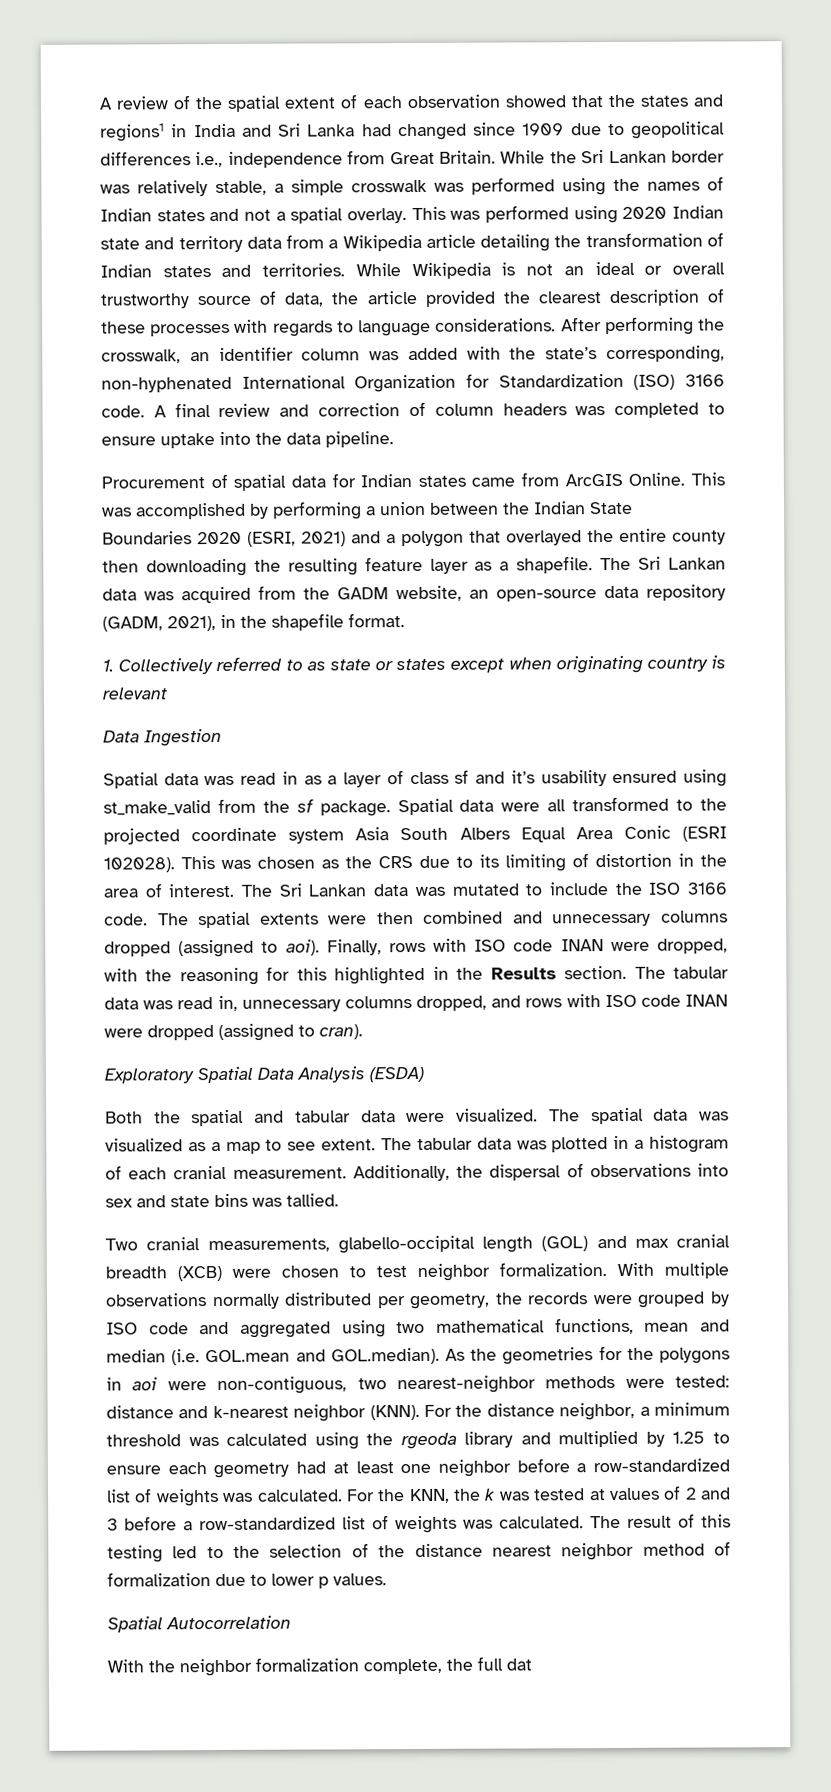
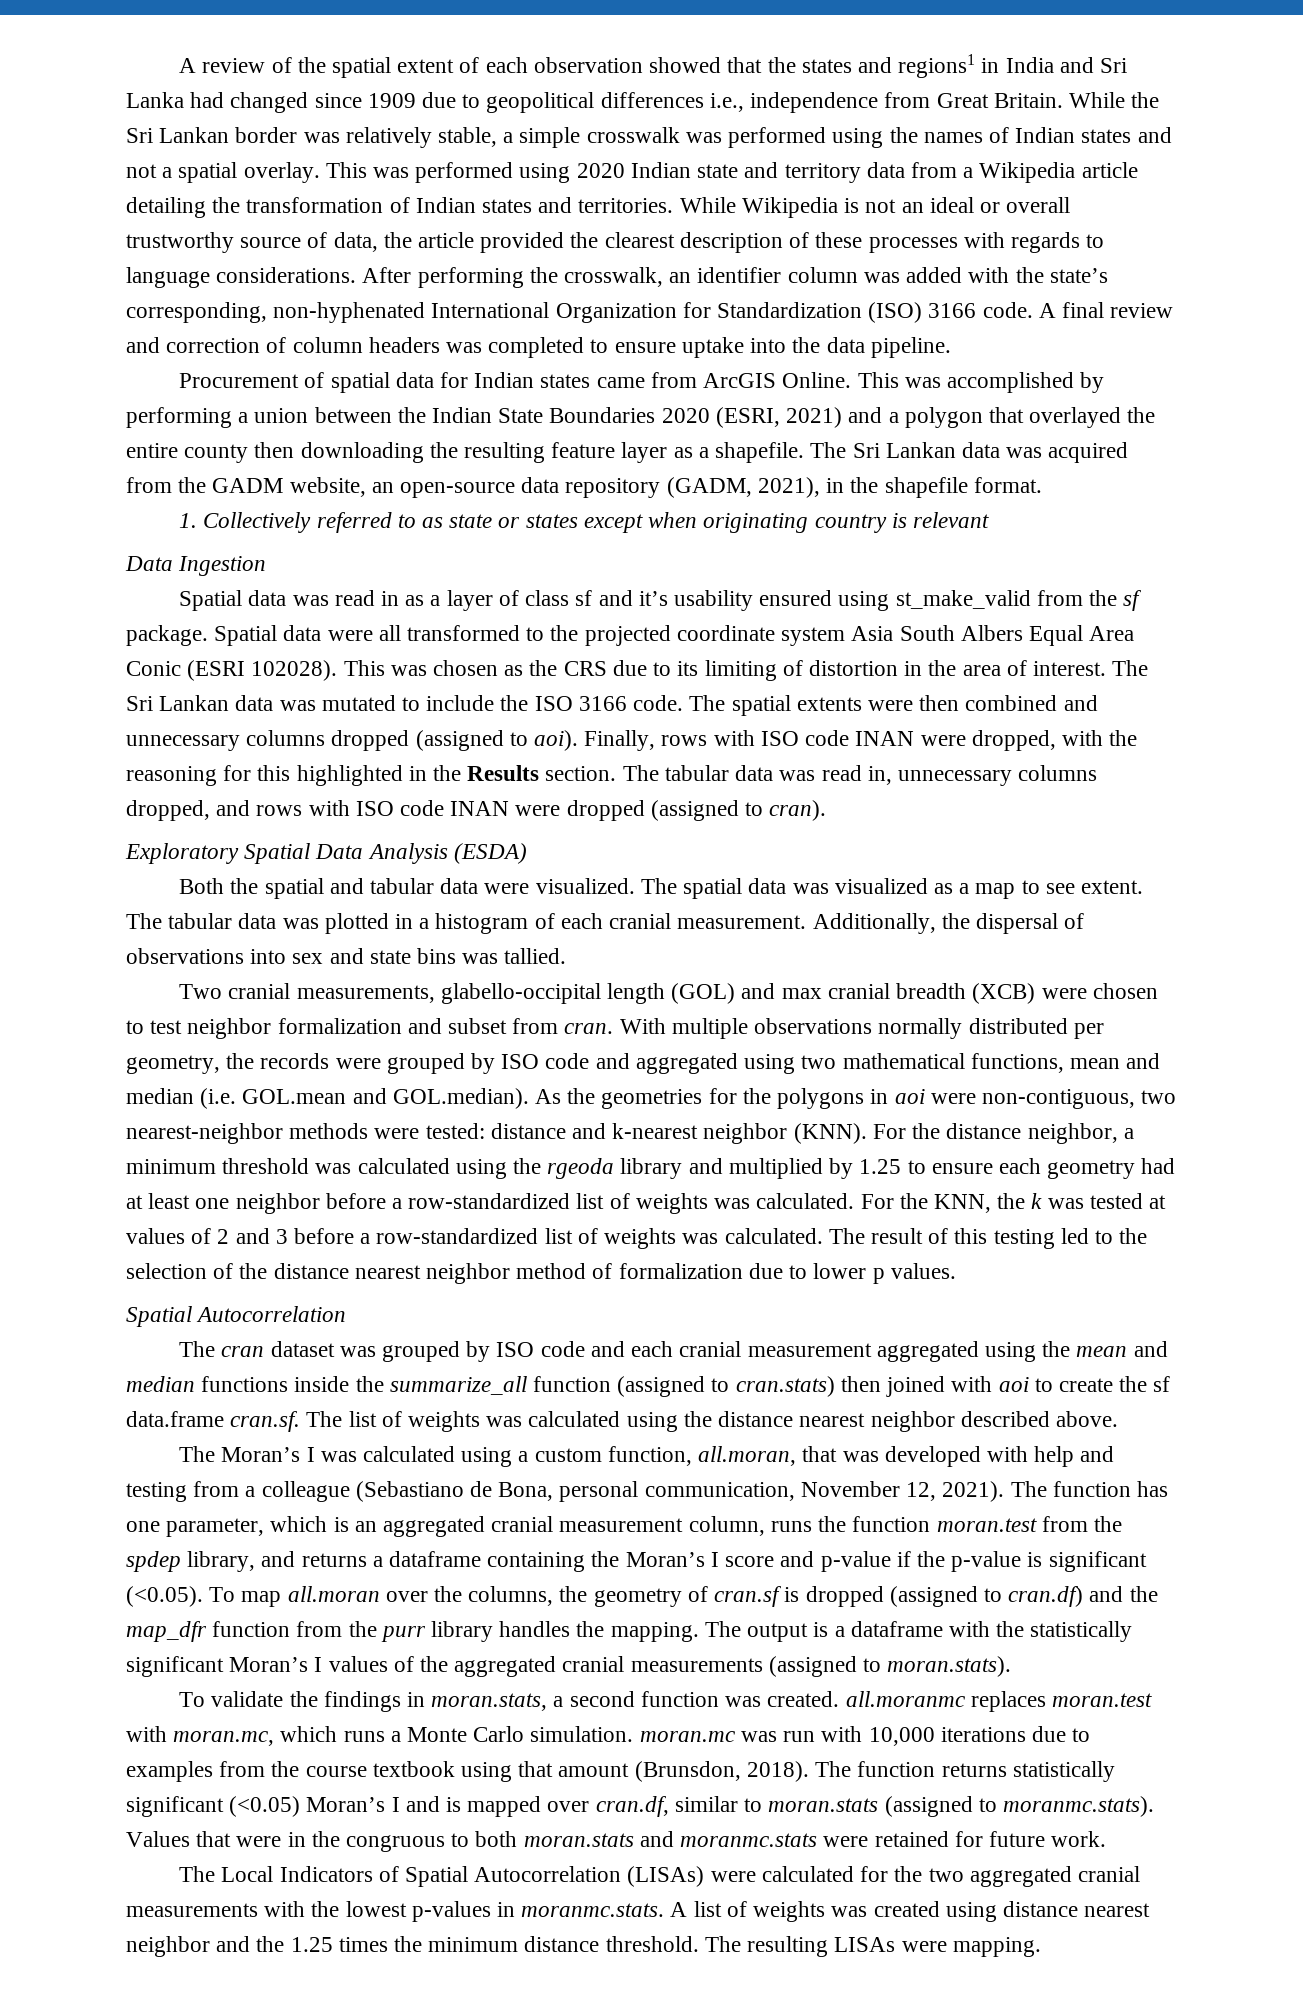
[499,1262,607,1277] formalization. -> [277,1018,614,1034] formalization and subset from cran.
[107,1656,532,1677] With the neighbor formalization complete, the full dat -> [179,1341,1168,1362] [126,1376,1171,1397] [126,1411,1118,1432] [179,1446,1115,1467] [126,1481,1168,1502] [126,1516,1122,1537] [126,1551,1147,1572] [126,1586,1158,1607] [126,1621,1133,1642] [126,1656,1012,1677] [179,1691,1152,1712] [126,1726,1091,1746] [126,1761,1115,1782] [126,1796,1154,1817] [126,1831,1107,1852] [179,1866,1140,1887] [126,1901,1151,1922] [126,1936,1041,1957] The cran dataset was grouped by ISO code and each cranial measurement aggregated using the mean and median functions inside the summarize_all function (assigned to cran.stats) then joined with aoi to create the sf data.frame cran.sf. The list of weights was calculated using the distance nearest neighbor described above. // The Moran’s I was calculated using a custom function, all.moran, that was developed with help and testing from a colleague (Sebastiano de Bona, personal communication, November 12, 2021). The function has one parameter, which is an aggregated cranial measurement column, runs the function moran.test from the spdep library, and returns a dataframe containing the Moran’s I score and p-value if the p-value is significant (<0.05). To map all.moran over the columns, the geometry of cran.sf is dropped (assigned to cran.df) and the map_dfr function from the purr library handles the mapping. The output is a dataframe with the statistically significant Moran’s I values of the aggregated cranial measurements (assigned to moran.stats). // To validate the findings in moran.stats, a second function was created. all.moranmc replaces moran.test with moran.mc, which runs a Monte Carlo simulation. moran.mc was run with 10,000 iterations due to examples from the course textbook using that amount (Brunsdon, 2018). The function returns statistically significant (<0.05) Moran’s I and is mapped over cran.df, similar to moran.stats (assigned to moranmc.stats). Values that were in the congruous to both moran.stats and moranmc.stats were retained for future work. // The Local Indicators of Spatial Autocorrelation (LISAs) were calculated for the two aggregated cranial measurements with the lowest p-values in moranmc.stats. A list of weights was created using distance nearest neighbor and the 1.25 times the minimum distance threshold. The resulting LISAs were mapping.

